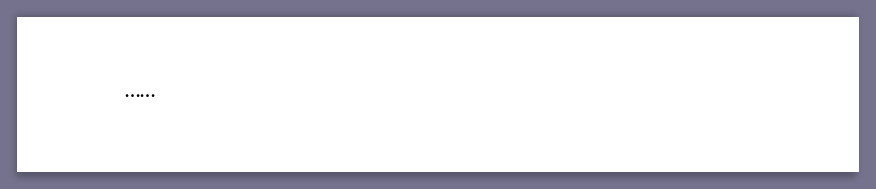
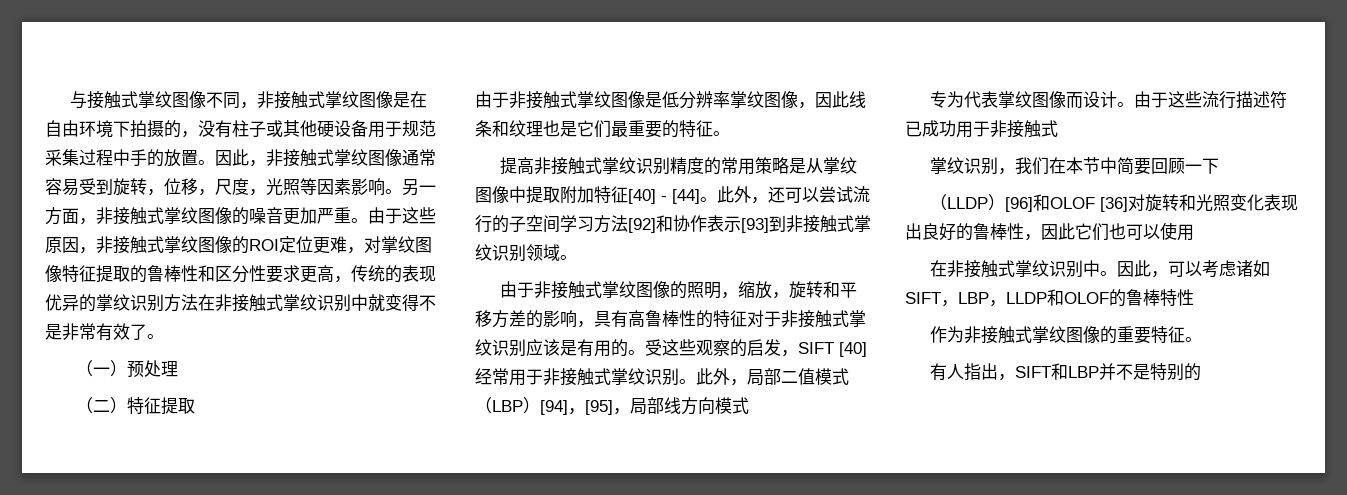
[125,94,155,97] …… -> [69,91,427,109] [45,120,436,138] [45,149,436,167] [45,178,436,196] [45,207,436,225] [45,236,432,254] [45,265,436,283] [45,294,436,312] [45,323,164,341] [75,360,178,378] [75,397,195,415] [475,91,866,109] [475,120,730,138] [499,157,857,175] [475,186,870,204] [475,215,871,233] [475,244,577,262] [499,281,857,299] [475,310,866,328] [475,339,867,357] [475,368,849,386] [475,397,749,415] [929,91,1287,109] [905,120,1058,138] [929,157,1219,175] [929,194,1298,212] [905,222,1194,241] [929,260,1270,278] [905,289,1194,307] [929,326,1202,344] [929,363,1201,381] 与接触式掌纹图像不同，非接触式掌纹图像是在自由环境下拍摄的，没有柱子或其他硬设备用于规范采集过程中手的放置。因此，非接触式掌纹图像通常容易受到旋转，位移，尺度，光照等因素影响。另一方面，非接触式掌纹图像的噪音更加严重。由于这些原因，非接触式掌纹图像的ROI定位更难，对掌纹图像特征提取的鲁棒性和区分性要求更高，传统的表现优异的掌纹识别方法在非接触式掌纹识别中就变得不是非常有效了。 // （一）预处理 // （二）特征提取 // 由于非接触式掌纹图像是低分辨率掌纹图像，因此线条和纹理也是它们最重要的特征。 // 提高非接触式掌纹识别精度的常用策略是从掌纹图像中提取附加特征[40] - [44]。此外，还可以尝试流行的子空间学习方法[92]和协作表示[93]到非接触式掌纹识别领域。 // 由于非接触式掌纹图像的照明，缩放，旋转和平移方差的影响，具有高鲁棒性的特征对于非接触式掌纹识别应该是有用的。受这些观察的启发，SIFT [40]经常用于非接触式掌纹识别。此外，局部二值模式（LBP）[94]，[95]，局部线方向模式 // 专为代表掌纹图像而设计。由于这些流行描述符已成功用于非接触式 // 掌纹识别，我们在本节中简要回顾一下 // （LLDP）[96]和OLOF [36]对旋转和光照变化表现出良好的鲁棒性，因此它们也可以使用 // 在非接触式掌纹识别中。因此，可以考虑诸如SIFT，LBP，LLDP和OLOF的鲁棒特性 // 作为非接触式掌纹图像的重要特征。 // 有人指出，SIFT和LBP并不是特别的

